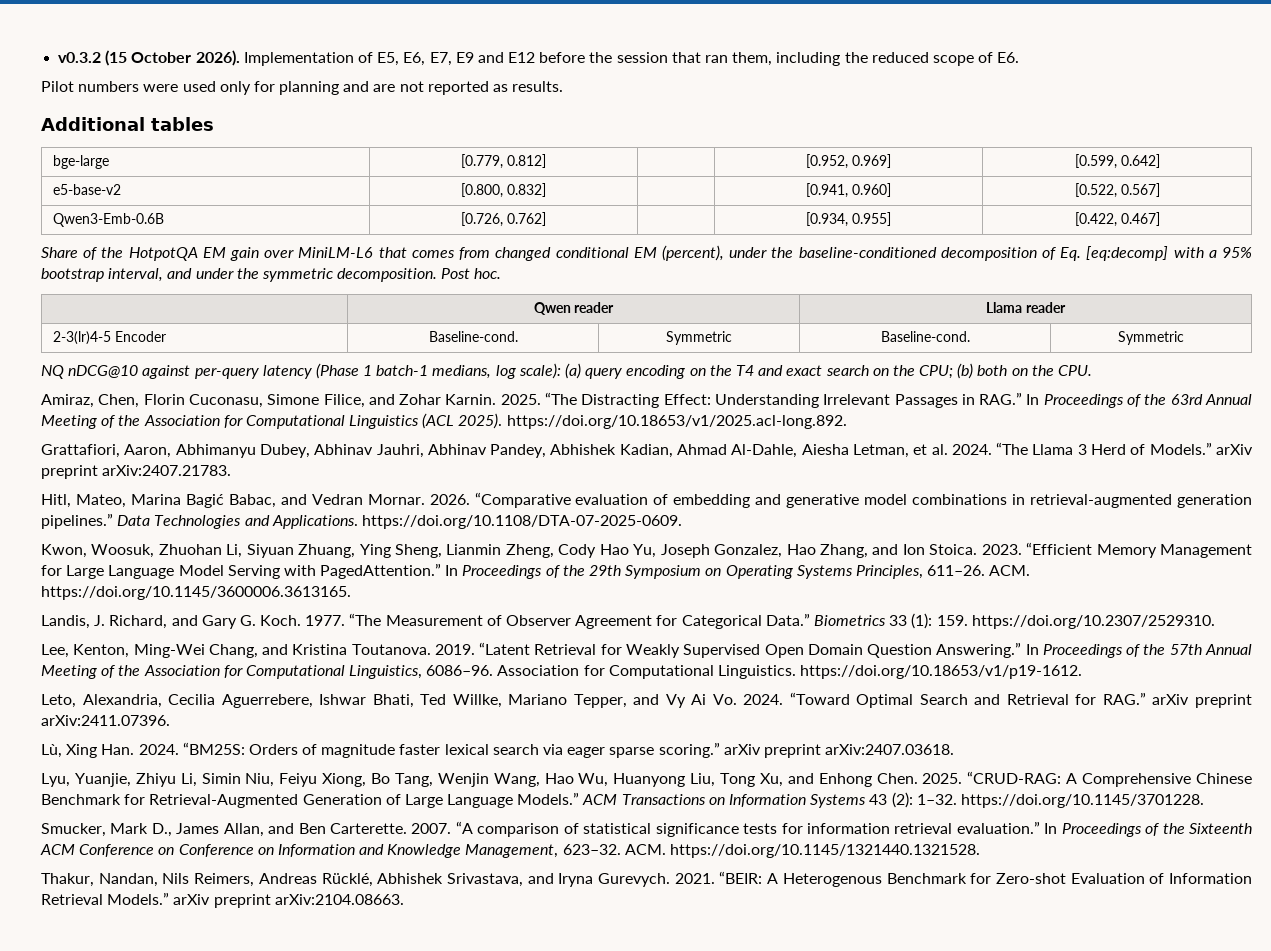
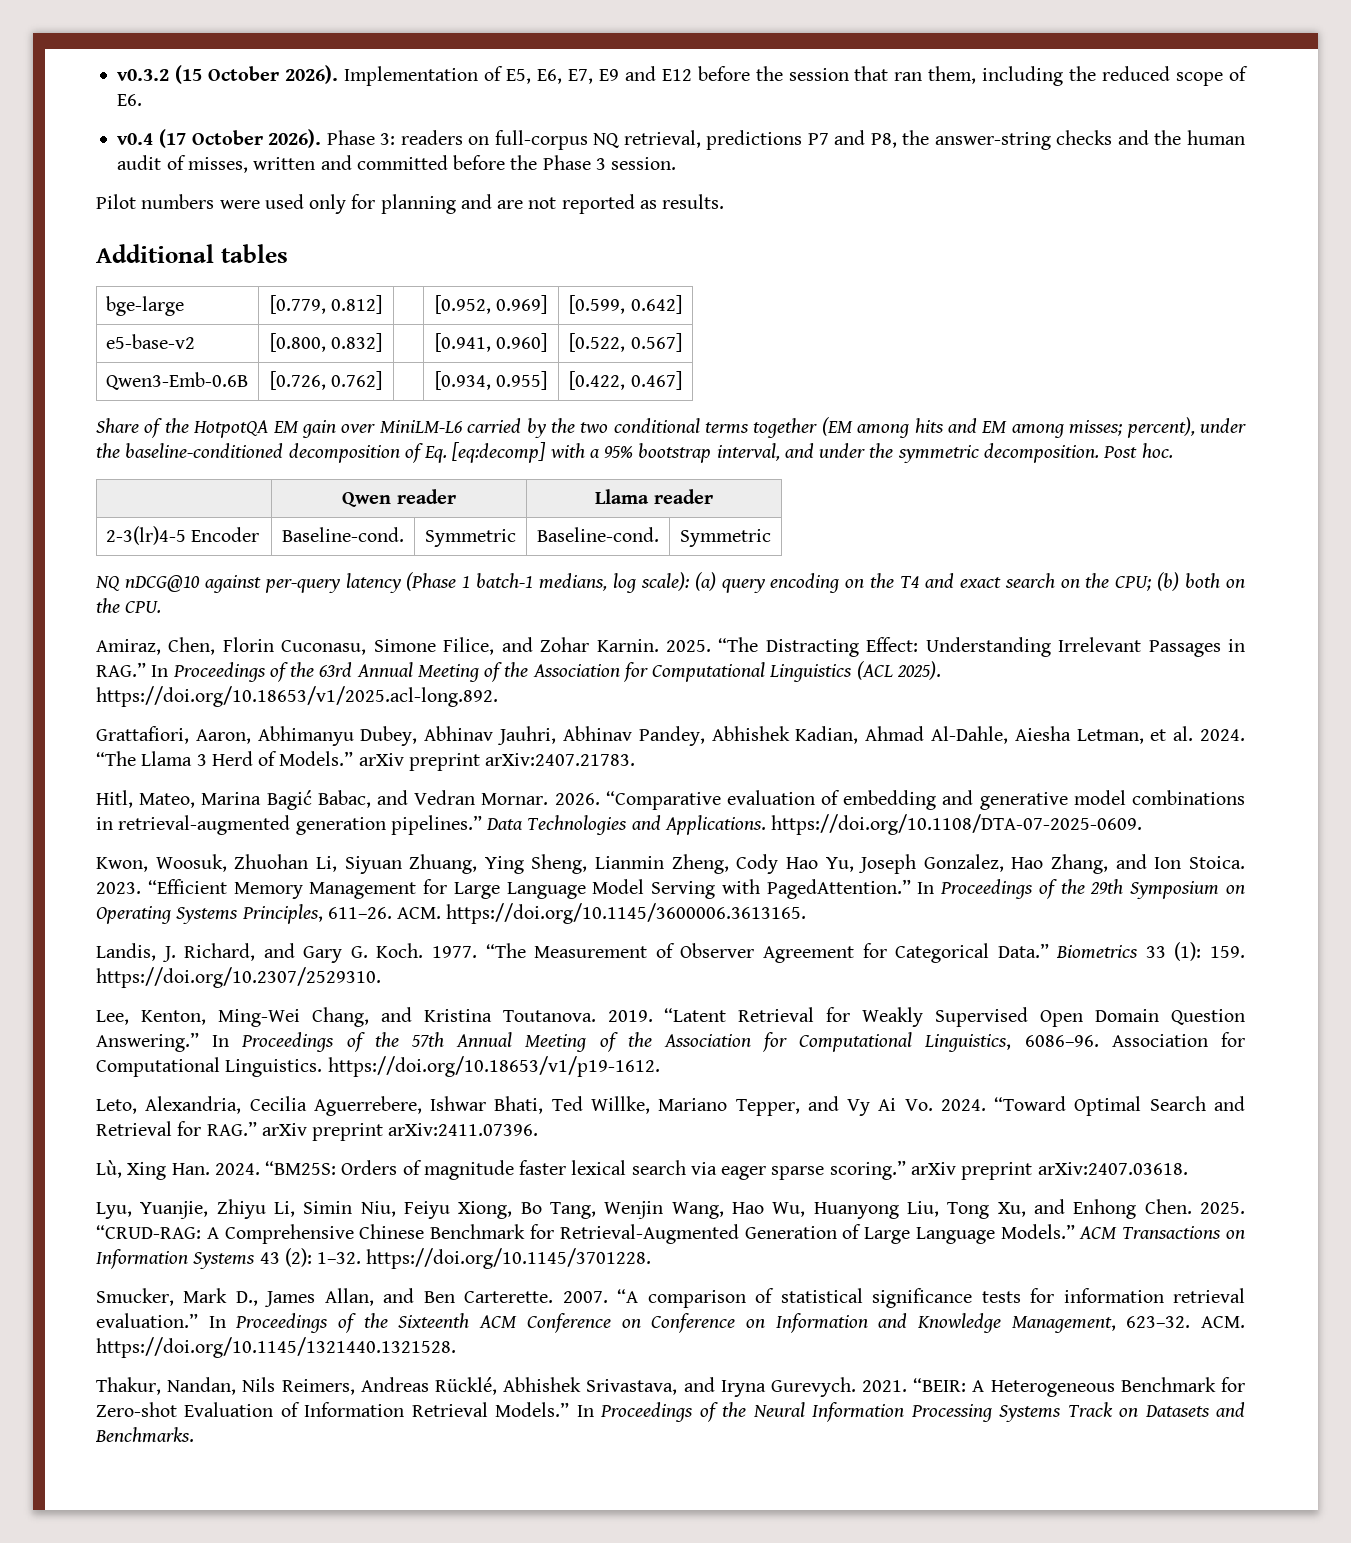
(1020, 57) none -> [117,129,1245,150] [117,155,677,173] // v0.4 (17 October 2026). Phase 3: readers on full-corpus NQ retrieval, predictions P7 and P8, the answer-string checks and the human audit of misses, written and committed before the Phase 3 session.
[378,245,724,261] that comes from changed conditional EM (percent), -> [467,417,1195,438] carried by the two conditional terms together (EM among hits and EM among misses; percent),
[782,873,882,887] Heterogenous -> [990,1380,1115,1397] Heterogeneous
[173,894,404,908] arXiv preprint arXiv:2104.08663. -> [576,1402,1245,1422] [95,1427,194,1443] In Proceedings of the Neural Information Processing Systems Track on Datasets and Benchmarks.

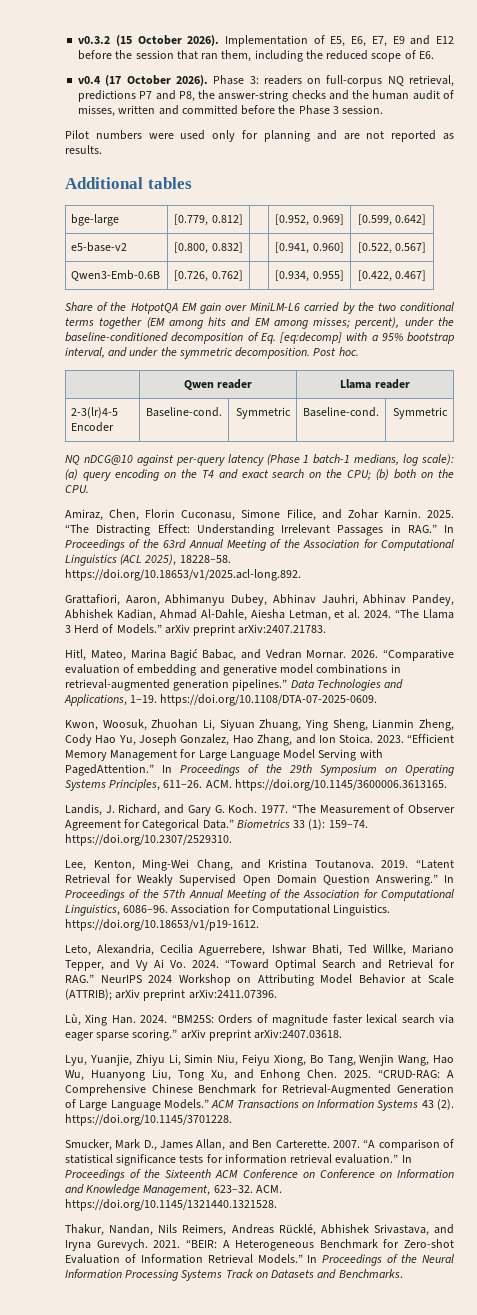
[896,661,941,680] 2025). -> [144,554,231,566] 2025), 18228–58.
[664,815,766,835] Applications. -> [64,694,158,706] Applications, 1–19.
[1209,946,1245,958] 159. -> [328,820,368,828] 159–74.
(257, 1128) none -> [100,974,454,986] [65,989,112,1001] NeurIPS 2024 Workshop on Attributing Model Behavior at Scale (ATTRIB);
[284,1248,362,1267] (2): 1–32. -> [436,1099,454,1110] (2).

